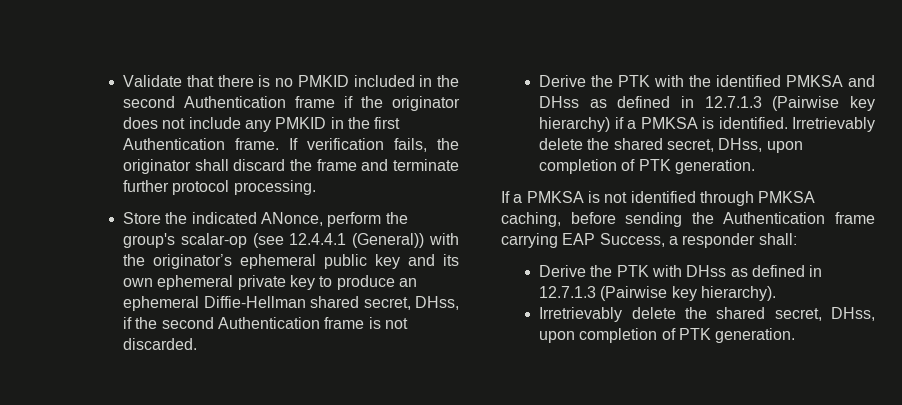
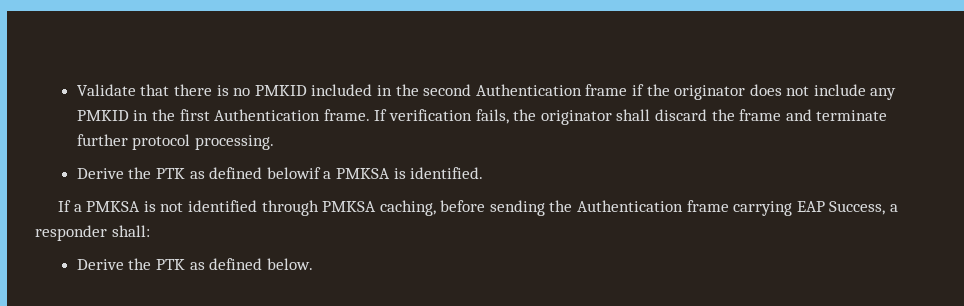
[123,212,408,227] [123,233,460,248] [123,254,459,269] [123,275,418,290] [123,296,459,311] [123,317,409,329] [123,338,198,350] [539,75,875,87] [539,96,875,111] [539,117,875,132] [539,138,803,153] [539,159,756,174] Store the indicated ANonce, perform the group's scalar-op (see 12.4.4.1 (General)) with the originator’s ephemeral public key and its own ephemeral private key to produce an ephemeral Diffie-Hellman shared secret, DHss, if the second Authentication frame is not discarded. // Derive the PTK with the identified PMKSA and DHss as defined in 12.7.1.3 (Pairwise key hierarchy) if a PMKSA is identified. Irretrievably delete the shared secret, DHss, upon completion of PTK generation. -> [76,167,484,179] Derive the PTK as defined belowif a PMKSA is identified.
[652,265,823,277] [539,286,777,301] [539,307,875,322] [539,328,796,343] with DHss as defined in 12.7.1.3 (Pairwise key hierarchy). // Irretrievably delete the shared secret, DHss, upon completion of PTK generation. -> [189,258,313,270] as defined below.

